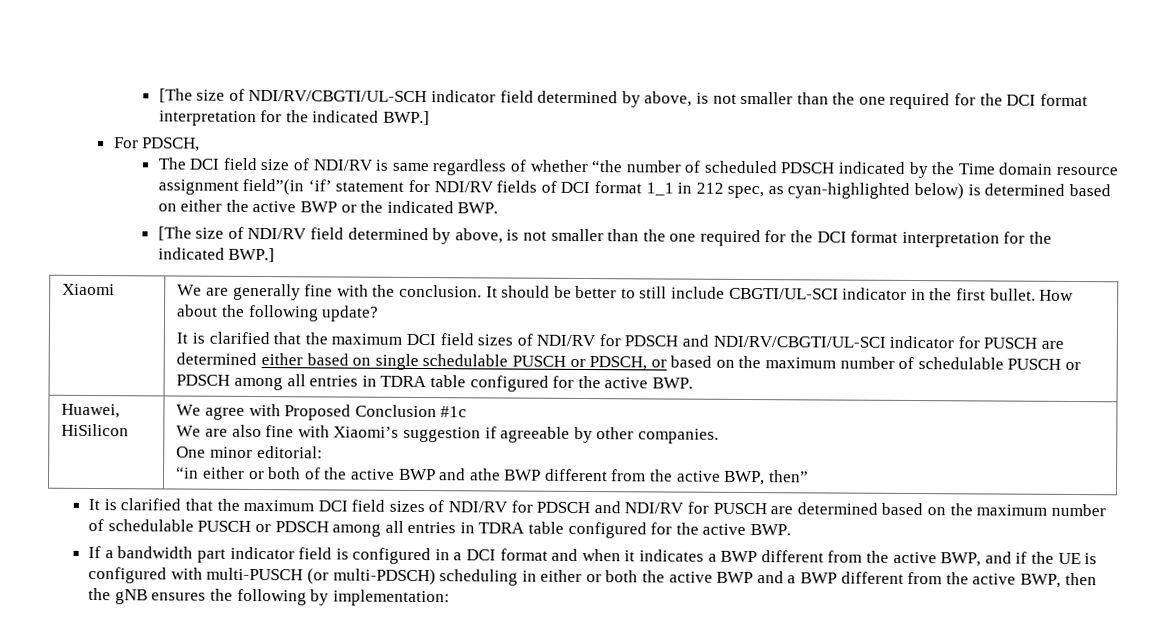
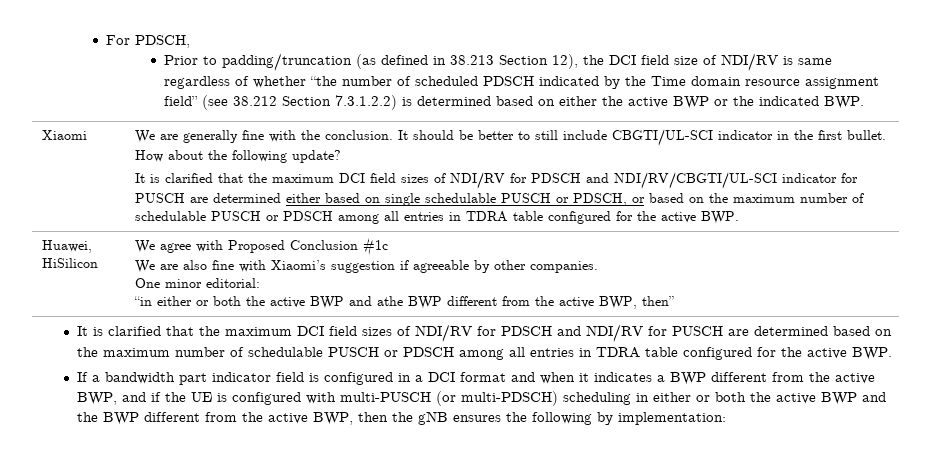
[158,88,1088,110] [158,110,430,126] [113,137,201,152] [157,157,186,170] [The size of NDI/RV/CBGTI/UL-SCH indicator field determined by above, is not smaller than the one required for the DCI format interpretation for the indicated BWP.] // For PDSCH, // The -> [106,35,191,48] [164,53,605,71] For PDSCH, // Prior to padding/truncation (as defined in 38.213 Section 12), the
[242,178,965,200] field”(in ‘if’ statement for NDI/RV fields of DCI format 1_1 in 212 spec, as cyan-highlighted below) -> [164,95,398,110] field” (see 38.212 Section 7.3.1.2.2)
[157,226,1052,248] [157,247,276,263] // [The size of NDI/RV field determined by above, is not smaller than the one required for the DCI format interpretation for the indicated BWP.] -> (865, 102) none
[304,467,321,480] of -> (241, 301) none
[787,575,797,584] a -> [77,412,99,422] the

